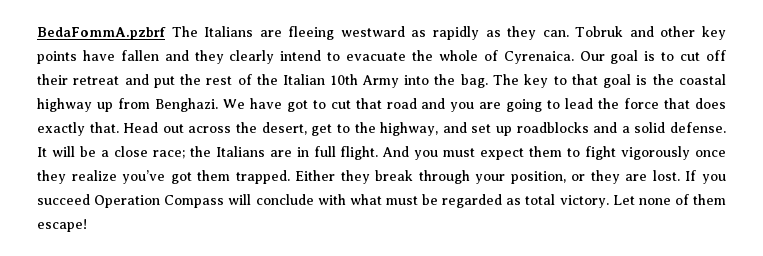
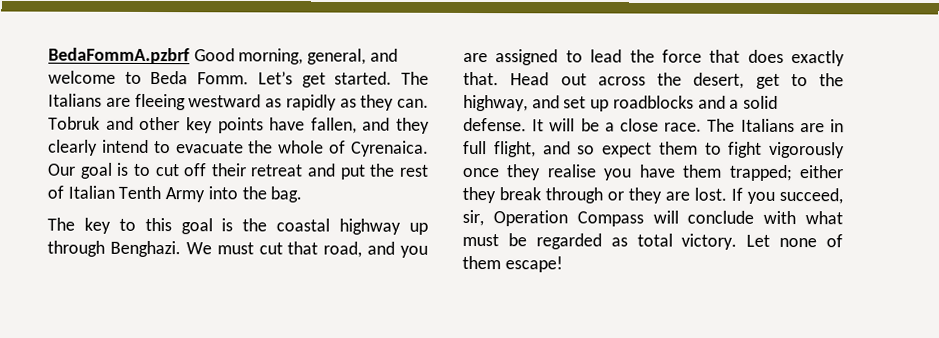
(166, 33) none -> [193,48,398,65] [48,70,393,88] Good morning, general, and welcome to Beda Fomm. Let’s get started.
[120,50,159,61] fallen -> [310,117,357,134] fallen,
[257,74,358,85] the Italian 10th -> [67,185,162,200] Italian Tenth
(488, 81) none -> (303, 194) //
[571,74,598,85] that -> [144,217,172,232] this
[117,98,150,109] from -> [47,240,105,257] through
[249,98,326,112] have got to -> [216,242,254,255] must
[386,98,417,109] road -> [323,241,363,258] road,
[506,99,543,112] going -> [495,49,559,66] assigned
[152,146,211,159] race; the -> [664,118,736,132] race. The
[340,146,476,160] flight. And you must -> [493,141,596,158] flight, and so
[71,170,336,184] realize you’ve got them trapped. Either -> [546,164,844,182] realise you have them trapped; either
[475,171,566,184] your position, -> (603, 195) none
[37,194,90,205] succeed -> [779,187,843,205] [462,209,484,227] succeed, sir,

